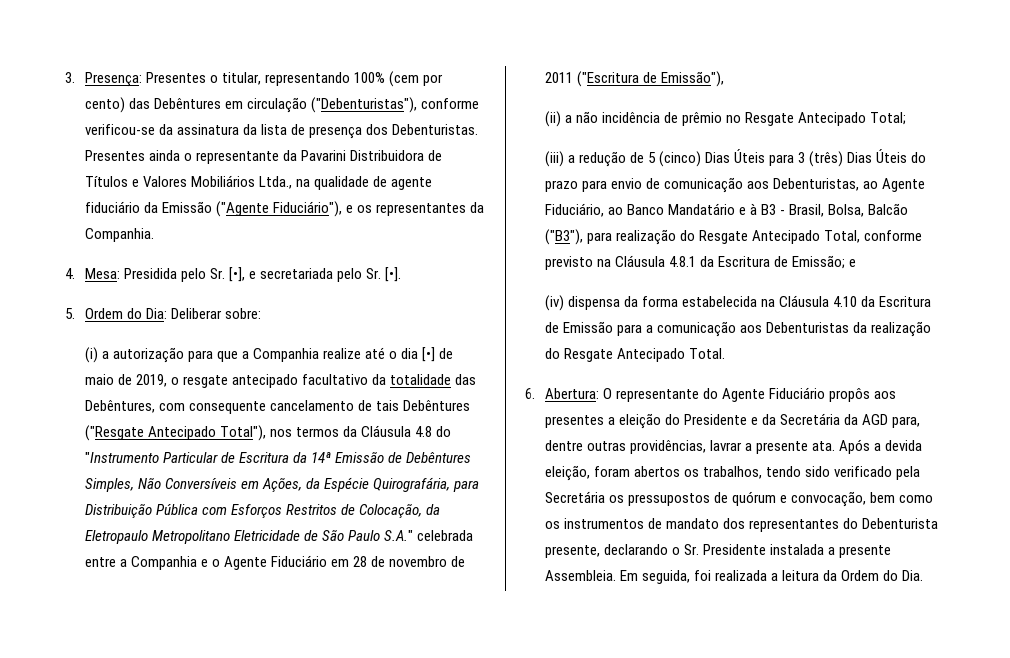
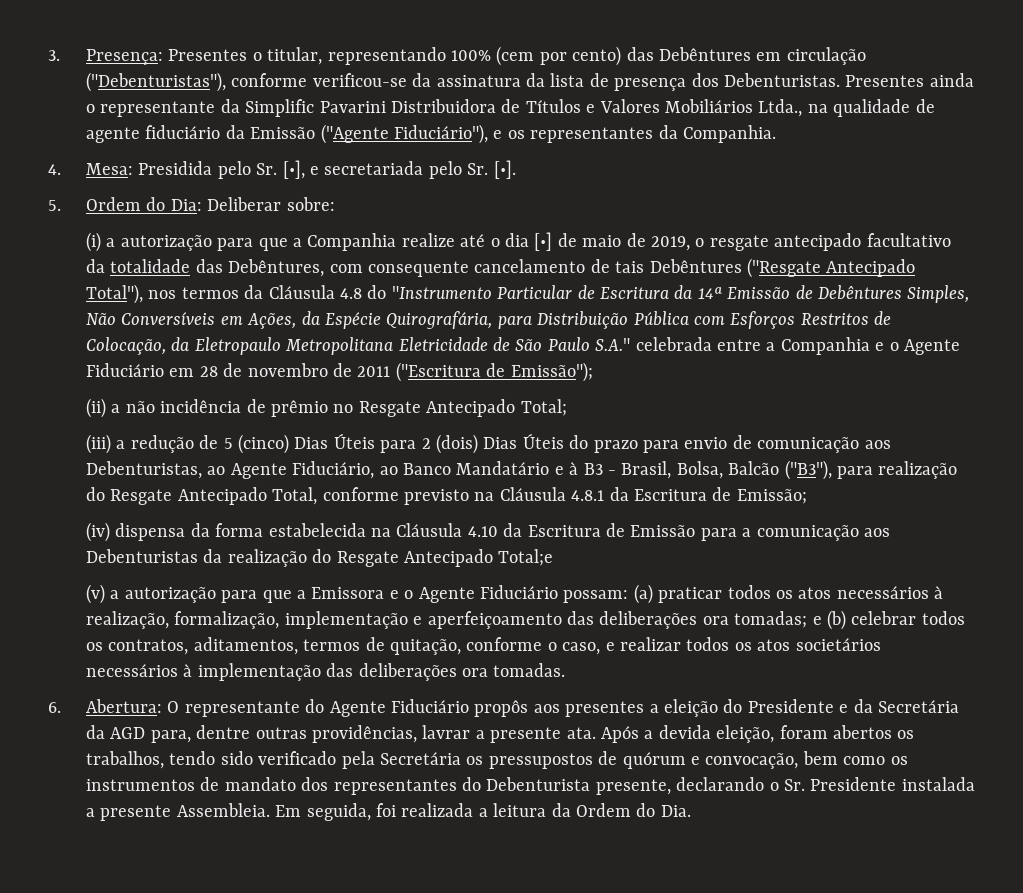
(297, 155) none -> [245,99,315,117] Simplific
[151,530,230,544] Metropolitano -> [285,337,394,355] Metropolitana
[660,71,724,87] Emissão"), -> [510,362,593,382] Emissão");
[798,151,844,167] 3 (três) -> [421,434,479,454] 2 (dois)
[848,259,856,267] e -> (807, 496) none
[688,348,725,359] Total. -> [498,549,554,566] [86,584,944,604] [86,610,965,630] [86,637,881,655] [86,663,566,681] Total;e // (v) a autorização para que a Emissora e o Agente Fiduciário possam: (a) praticar todos os atos necessários à realização, formalização, implementação e aperfeiçoamento das deliberações ora tomadas; e (b) celebrar todos os contratos, aditamentos, termos de quitação, conforme o caso, e realizar todos os atos societários necessários à implementação das deliberações ora tomadas.

